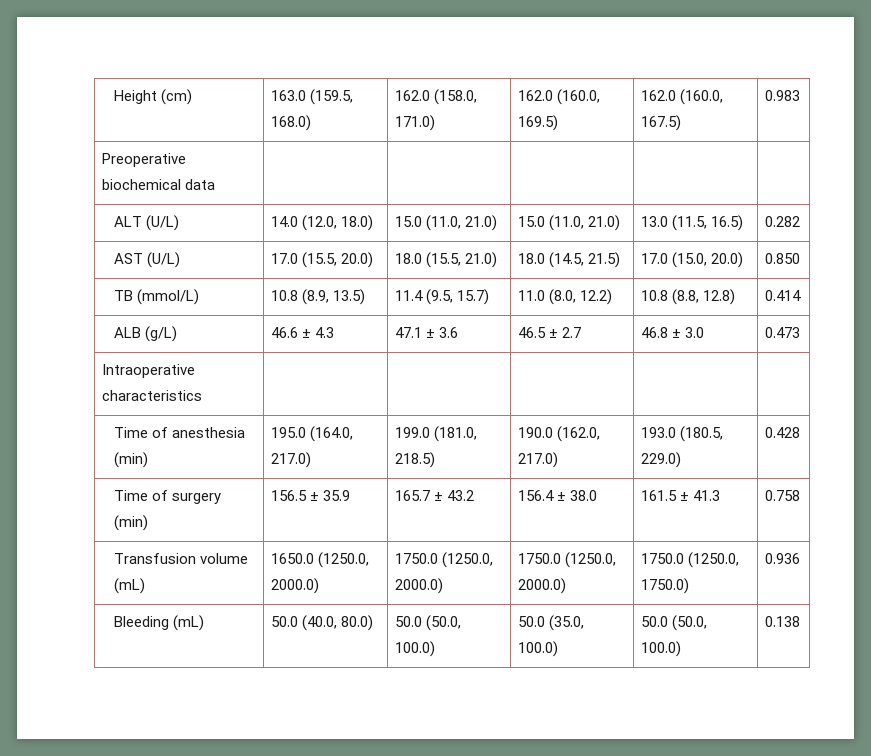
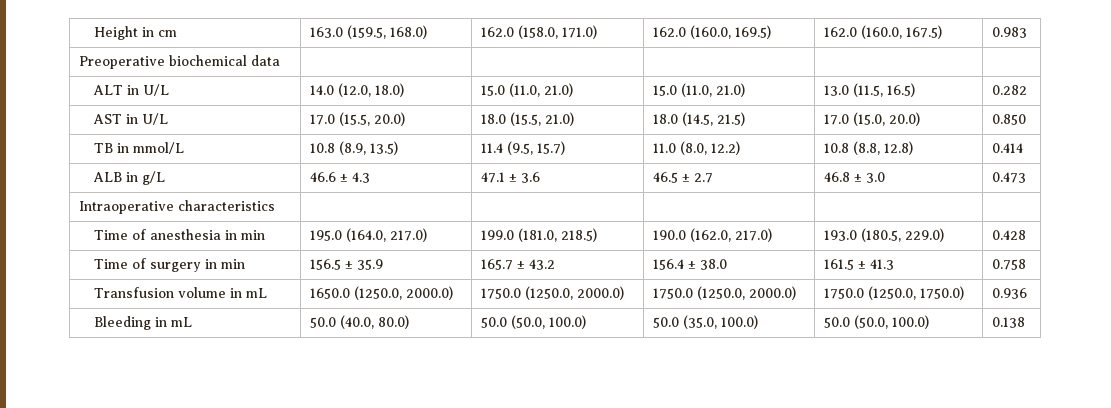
[161,89,193,105] (cm) -> [142,27,178,37] in cm
[146,215,180,231] (U/L) -> [127,84,170,96] in U/L
[147,252,181,268] (U/L) -> [126,113,169,125] in U/L
[137,289,200,305] (mmol/L) -> [117,142,185,154] in mmol/L
[145,326,178,342] (g/L) -> [126,171,166,185] in g/L
[114,452,149,468] (min) -> [225,230,266,240] in min
[114,515,149,531] (min) -> [205,259,246,269] in min
[114,578,146,594] (mL) -> [230,288,268,298] in mL
[173,615,205,631] (mL) -> [155,317,193,327] in mL

